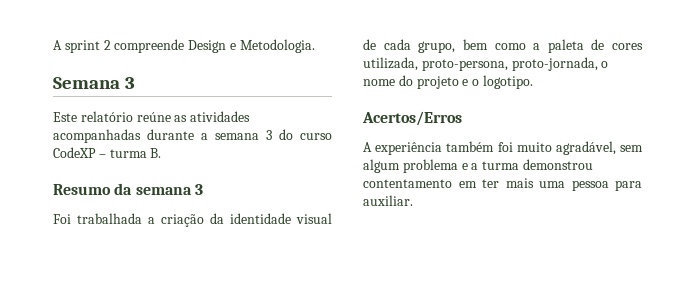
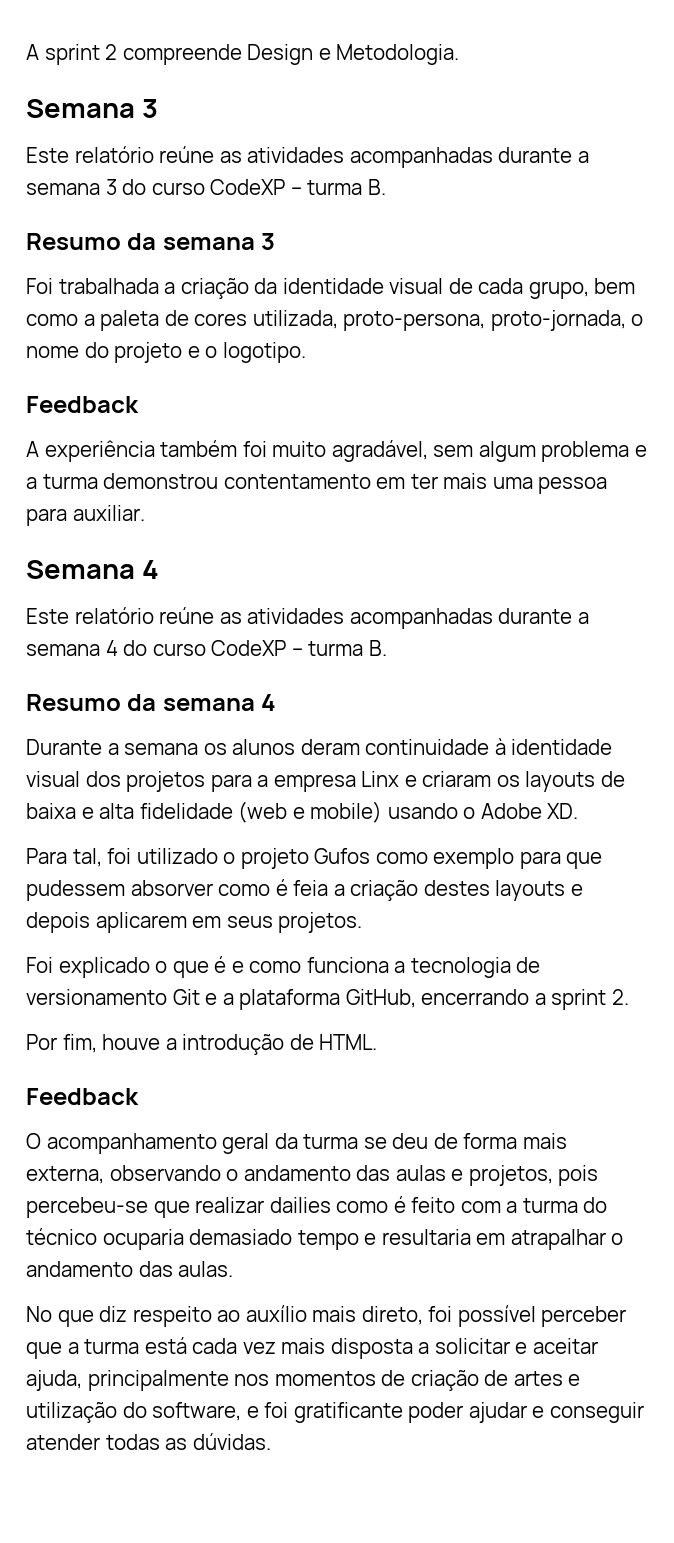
[362,111,462,126] Acertos/Erros -> [26,396,139,413] Feedback
(413, 200) none -> [26,560,160,579] [26,607,589,629] [26,640,387,656] [26,694,277,711] [26,738,613,755] [26,771,625,792] [26,801,579,823] [26,848,603,869] [26,879,583,901] [26,912,363,933] [26,956,541,978] [26,989,629,1010] [26,1034,378,1055] [26,1088,139,1105] [26,1133,567,1154] [26,1165,599,1186] [26,1196,608,1218] [26,1228,624,1250] [26,1261,234,1277] [26,1305,627,1327] [26,1337,598,1359] [26,1370,581,1391] [26,1402,644,1423] [26,1433,271,1450] // Semana 4 // Este relatório reúne as atividades acompanhadas durante a semana 4 do curso CodeXP – turma B. // Resumo da semana 4 // Durante a semana os alunos deram continuidade à identidade visual dos projetos para a empresa Linx e criaram os layouts de baixa e alta fidelidade (web e mobile) usando o Adobe XD. // Para tal, foi utilizado o projeto Gufos como exemplo para que pudessem absorver como é feia a criação destes layouts e depois aplicarem em seus projetos. // Foi explicado o que é e como funciona a tecnologia de versionamento Git e a plataforma GitHub, encerrando a sprint 2. // Por fim, houve a introdução de HTML. // Feedback // O acompanhamento geral da turma se deu de forma mais externa, observando o andamento das aulas e projetos, pois percebeu-se que realizar dailies como é feito com a turma do técnico ocuparia demasiado tempo e resultaria em atrapalhar o andamento das aulas. // No que diz respeito ao auxílio mais direto, foi possível perceber que a turma está cada vez mais disposta a solicitar e aceitar ajuda, principalmente nos momentos de criação de artes e utilização do software, e foi gratificante poder ajudar e conseguir atender todas as dúvidas.

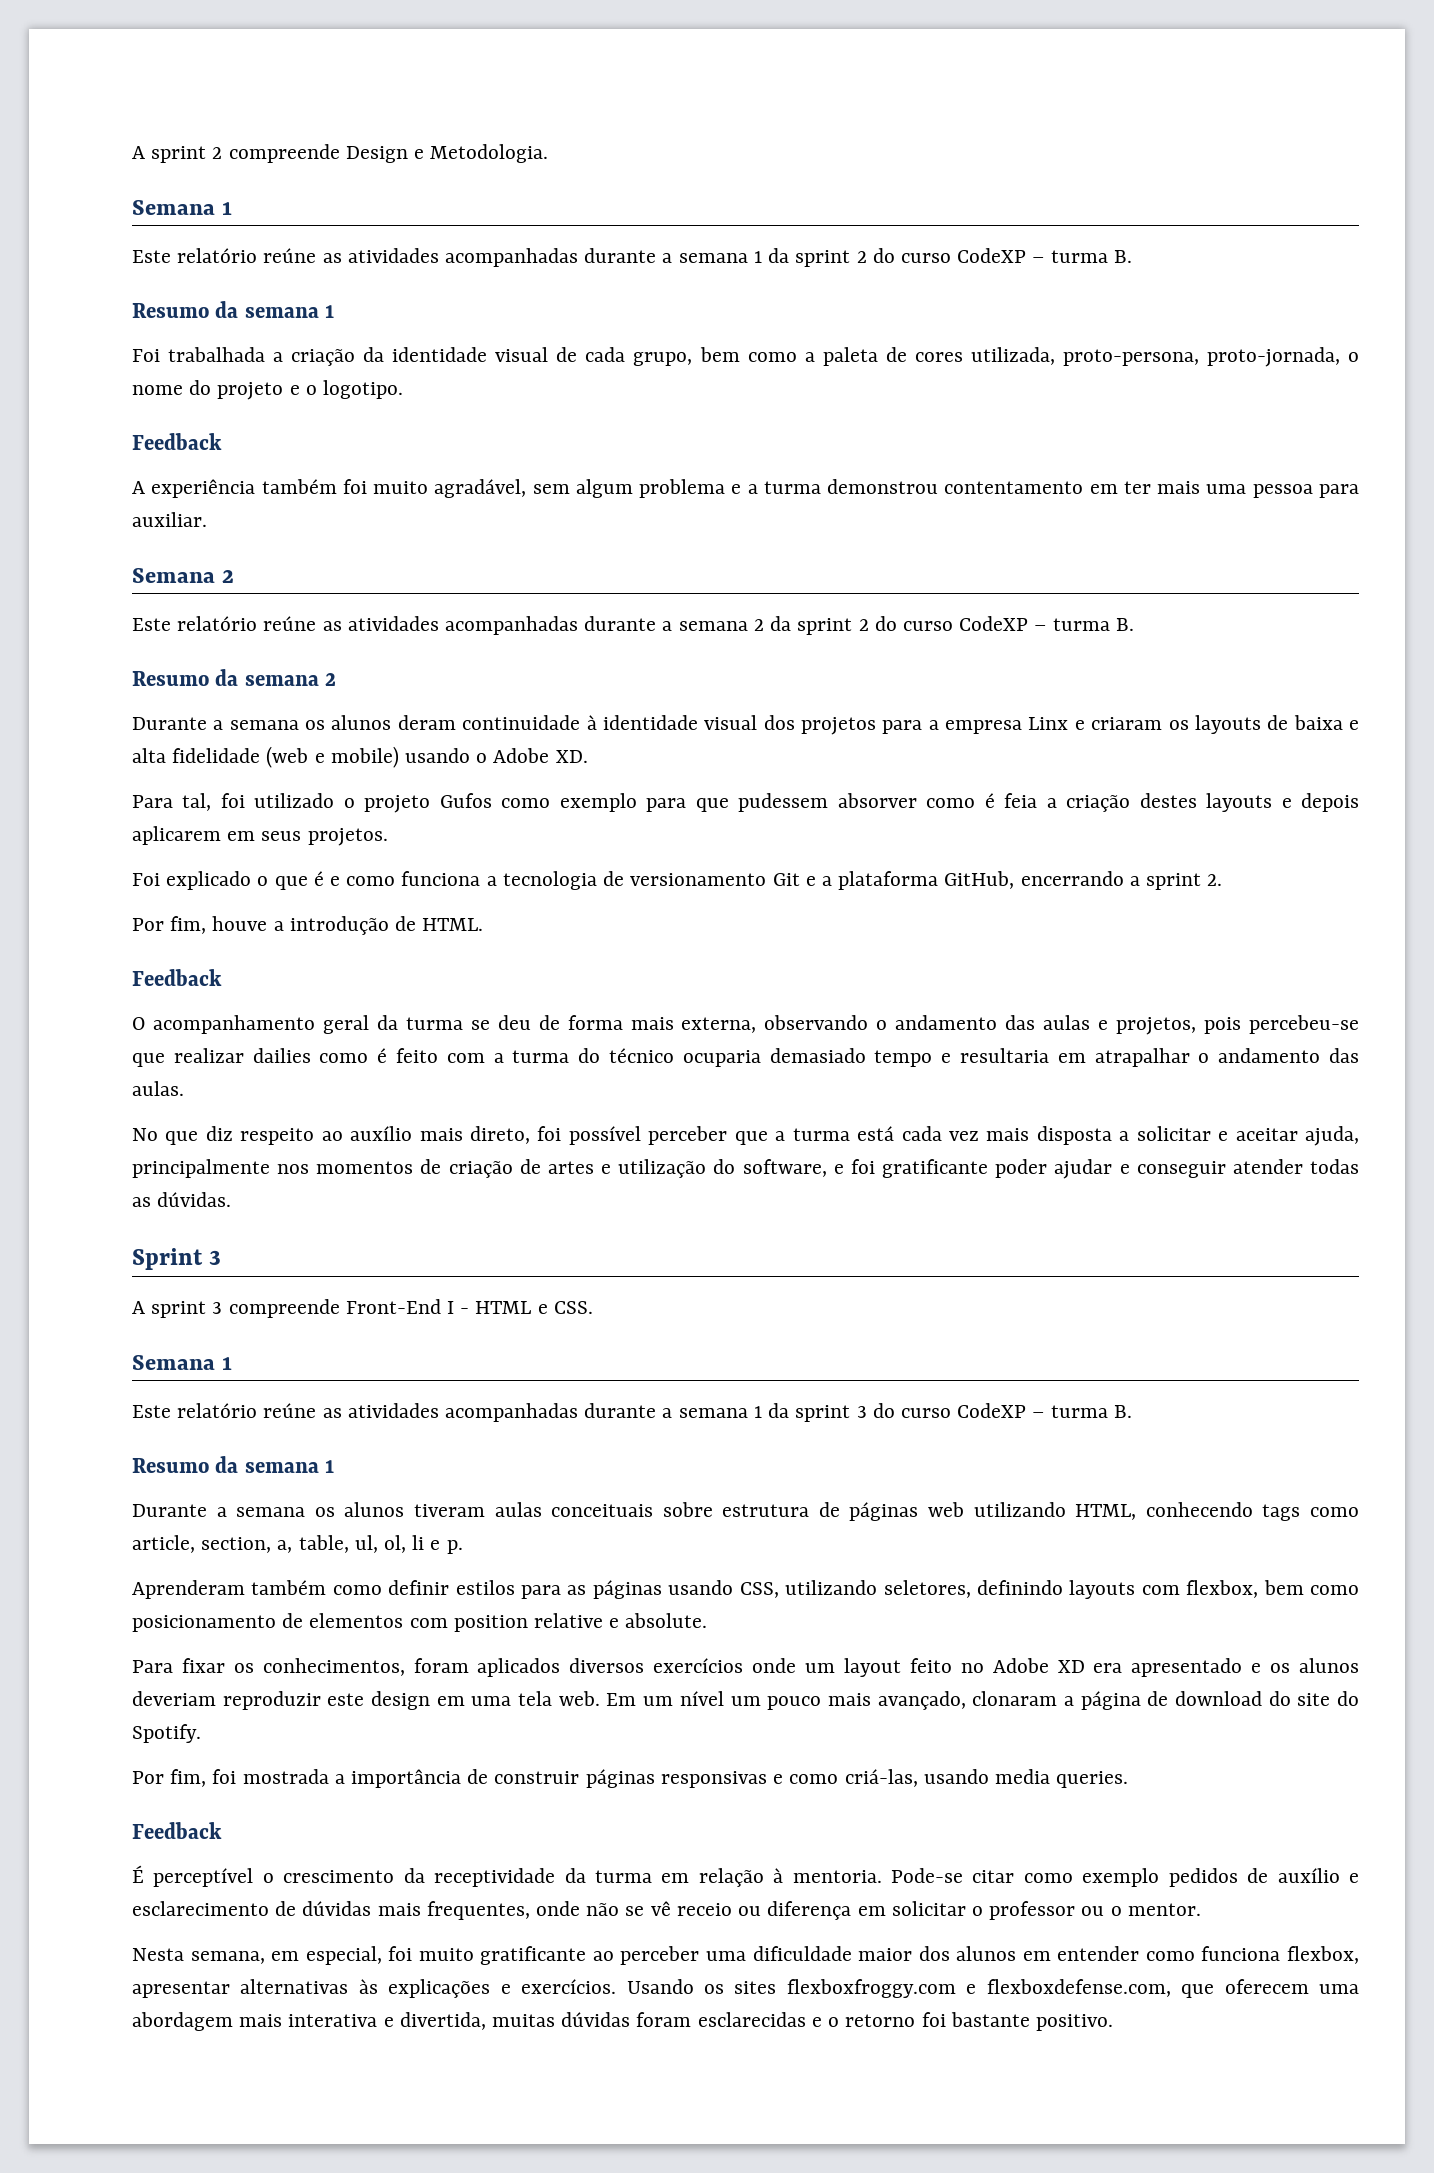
[142,99,159,118] [26,146,589,168] [26,179,386,195] [26,233,276,250] 3 // Este relatório reúne as atividades acompanhadas durante a semana 3 do curso CodeXP – turma B. // Resumo da semana 3 -> [221,202,232,215] [132,248,1132,267] [132,301,335,318] 1 // Este relatório reúne as atividades acompanhadas durante a semana 1 da sprint 2 do curso CodeXP – turma B. // Resumo da semana 1
[142,560,160,579] [26,607,589,629] [26,640,387,656] [26,694,277,711] 4 // Este relatório reúne as atividades acompanhadas durante a semana 4 do curso CodeXP – turma B. // Resumo da semana 4 -> [221,570,234,583] [132,616,1134,635] [132,669,337,686] 2 // Este relatório reúne as atividades acompanhadas durante a semana 2 da sprint 2 do curso CodeXP – turma B. // Resumo da semana 2
(271, 1441) none -> [132,1248,222,1270] [132,1299,593,1318] [132,1355,232,1370] [132,1403,1132,1422] [132,1456,335,1473] [132,1502,1359,1521] [132,1535,463,1554] [132,1580,1359,1599] [132,1613,708,1632] [132,1658,1360,1677] [132,1691,1359,1710] [132,1724,201,1743] [132,1769,1129,1788] [132,1822,222,1839] [132,1865,1360,1887] [132,1901,1201,1920] [132,1946,1359,1965] [132,1979,1359,1998] [132,2012,1113,2031] // Sprint 3 // A sprint 3 compreende Front-End I - HTML e CSS. // Semana 1 // Este relatório reúne as atividades acompanhadas durante a semana 1 da sprint 3 do curso CodeXP – turma B. // Resumo da semana 1 // Durante a semana os alunos tiveram aulas conceituais sobre estrutura de páginas web utilizando HTML, conhecendo tags como article, section, a, table, ul, ol, li e p. // Aprenderam também como definir estilos para as páginas usando CSS, utilizando seletores, definindo layouts com flexbox, bem como posicionamento de elementos com position relative e absolute. // Para fixar os conhecimentos, foram aplicados diversos exercícios onde um layout feito no Adobe XD era apresentado e os alunos deveriam reproduzir este design em uma tela web. Em um nível um pouco mais avançado, clonaram a página de download do site do Spotify. // Por fim, foi mostrada a importância de construir páginas responsivas e como criá-las, usando media queries. // Feedback // É perceptível o crescimento da receptividade da turma em relação à mentoria. Pode-se citar como exemplo pedidos de auxílio e esclarecimento de dúvidas mais frequentes, onde não se vê receio ou diferença em solicitar o professor ou o mentor. // Nesta semana, em especial, foi muito gratificante ao perceber uma dificuldade maior dos alunos em entender como funciona flexbox, apresentar alternativas às explicações e exercícios. Usando os sites flexboxfroggy.com e flexboxdefense.com, que oferecem uma abordagem mais interativa e divertida, muitas dúvidas foram esclarecidas e o retorno foi bastante positivo.

